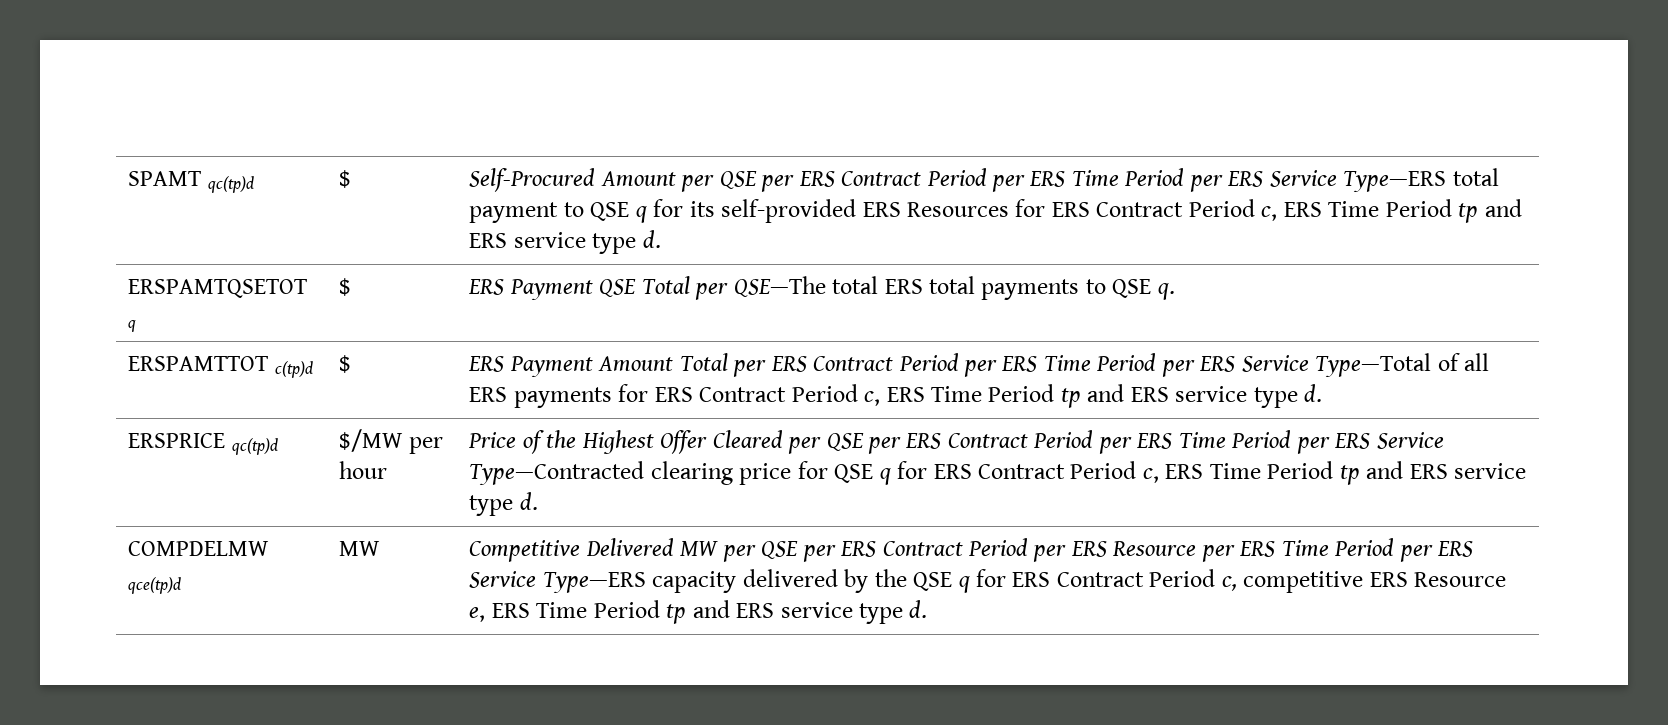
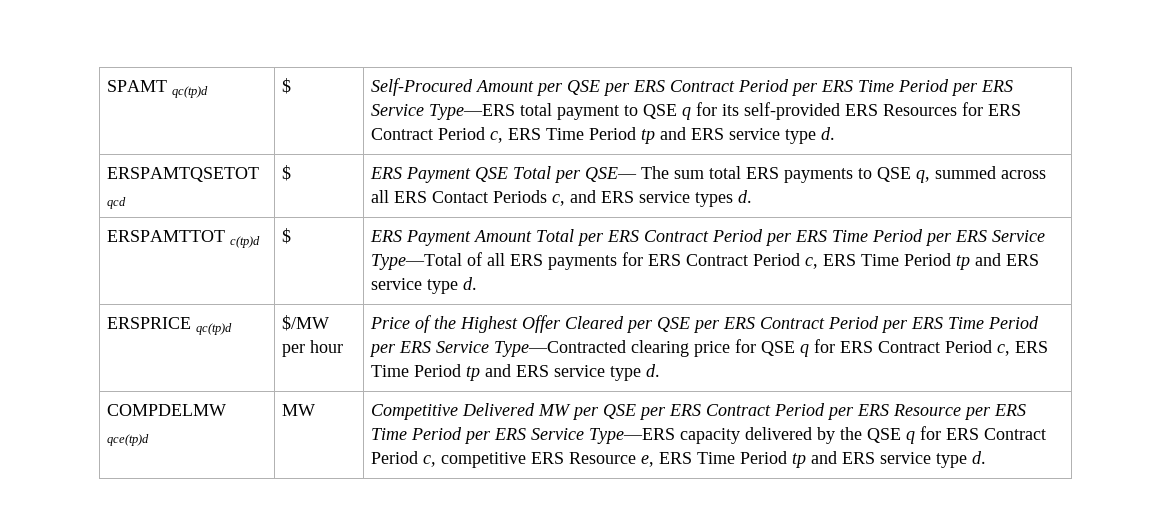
[128,320,137,332] q -> [107,197,127,209] qcd
[733,276,826,297] QSE—The -> [585,166,705,182] QSE— The sum
[929,276,976,294] total -> (780, 173) none
[1157,283,1175,300] q. -> [916,166,1047,183] [371,190,753,207] q, summed across all ERS Contact Periods c, and ERS service types d.

